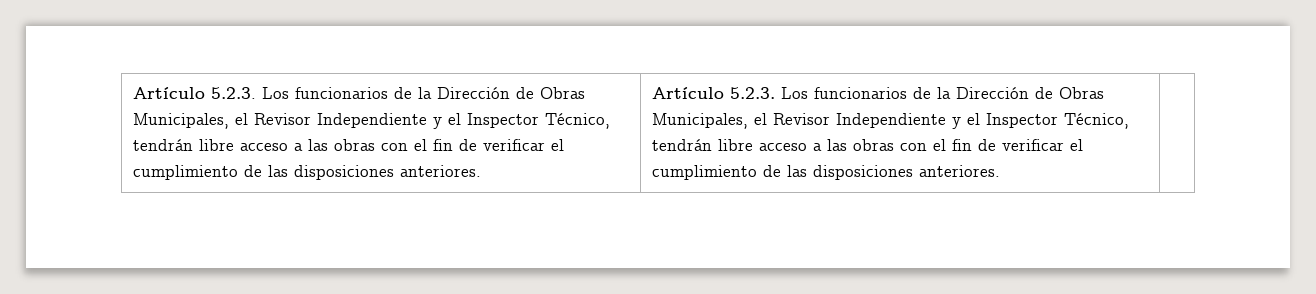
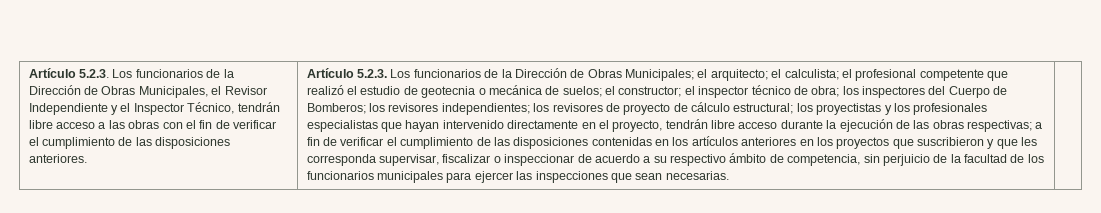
[652,113,1130,129] [652,139,1084,151] [652,165,1001,180] Municipales, el Revisor Independiente y el Inspector Técnico, tendrán libre acceso a las obras con el fin de verificar el cumplimiento de las disposiciones anteriores. -> [625,69,1009,81] [306,85,1008,98] [306,102,988,115] [306,119,1043,132] [306,136,1038,149] [306,153,1044,166] [306,171,729,183] Municipales; el arquitecto; el calculista; el profesional competente que realizó el estudio de geotecnia o mecánica de suelos; el constructor; el inspector técnico de obra; los inspectores del Cuerpo de Bomberos; los revisores independientes; los revisores de proyecto de cálculo estructural; los proyectistas y los profesionales especialistas que hayan intervenido directamente en el proyecto, tendrán libre acceso durante la ejecución de las obras respectivas; a fin de verificar el cumplimiento de las disposiciones contenidas en los artículos anteriores en los proyectos que suscribieron y que les corresponda supervisar, fiscalizar o inspeccionar de acuerdo a su respectivo ámbito de competencia, sin perjuicio de la facultad de los funcionarios municipales para ejercer las inspecciones que sean necesarias.

